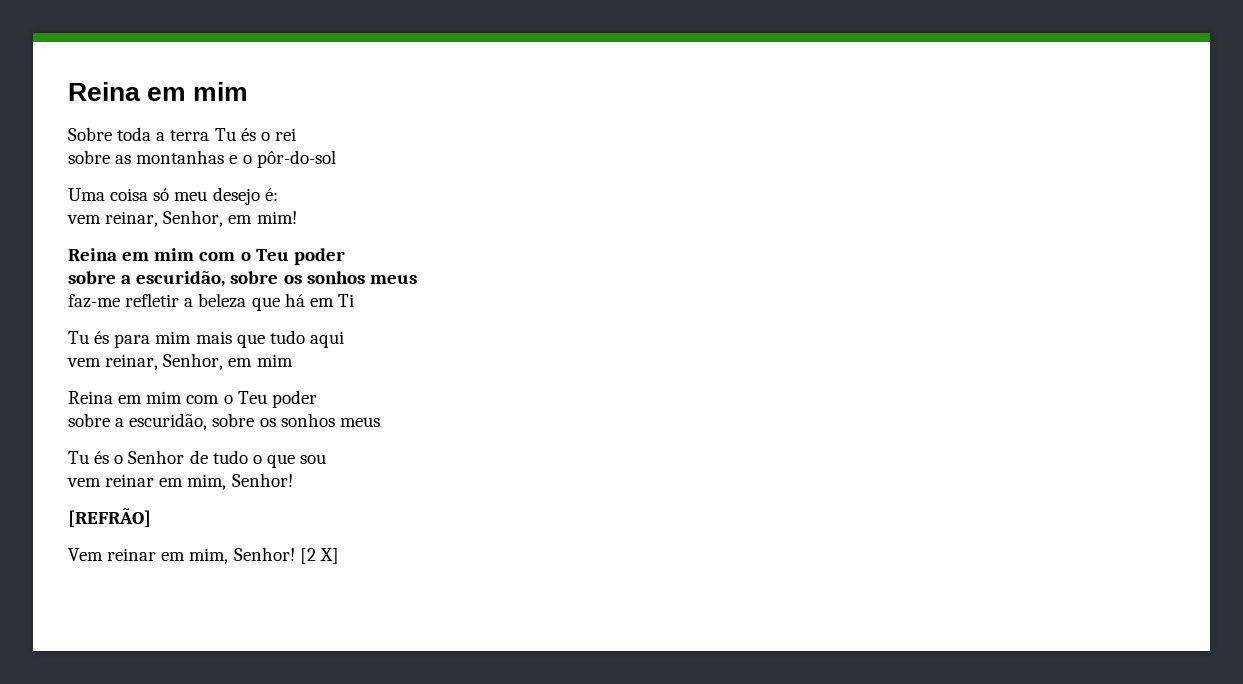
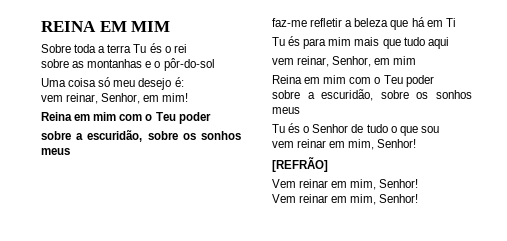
[68,82,249,101] Reina em mim -> [41,21,171,32] REINA EM MIM
[299,548,339,564] [2 X] -> [272,194,419,205] // Vem reinar em mim, Senhor!

